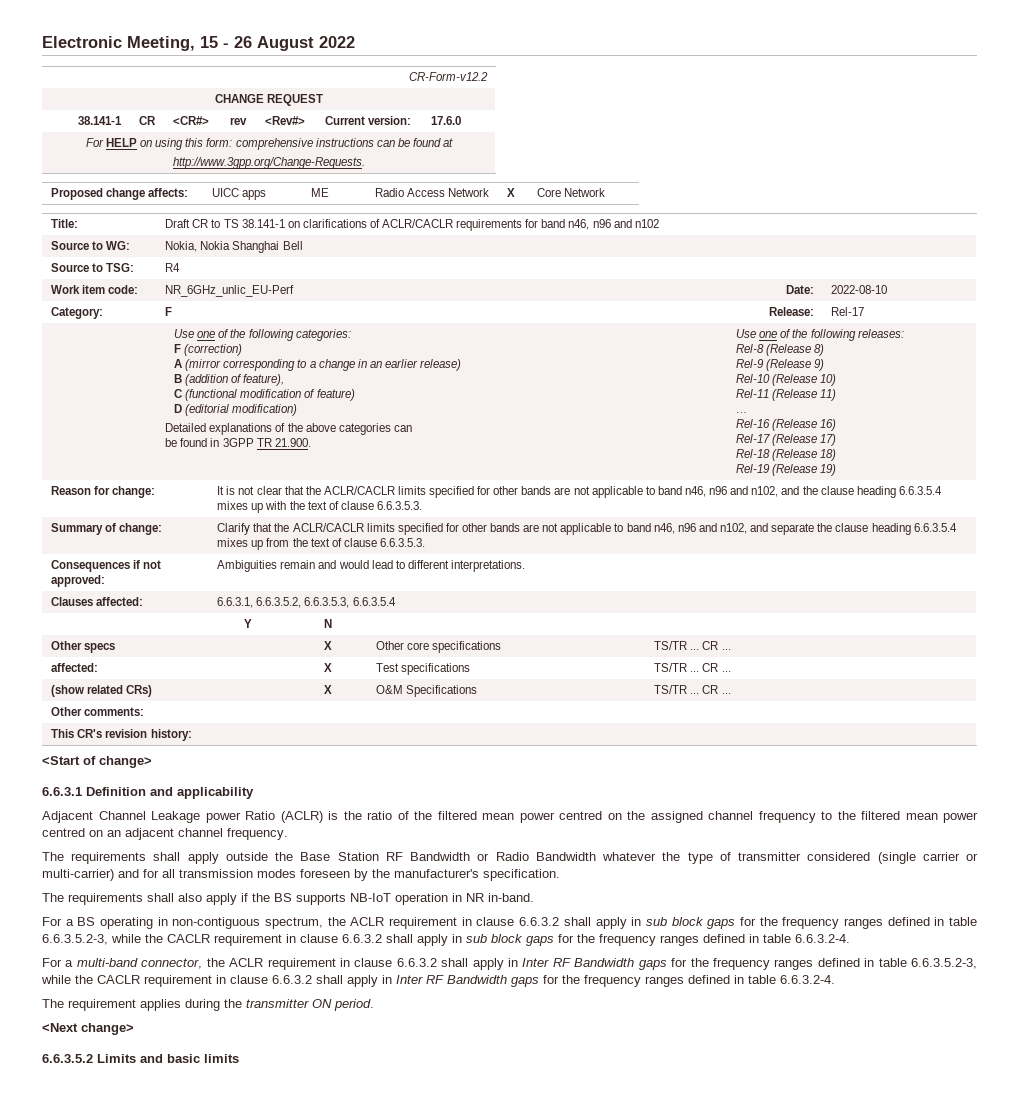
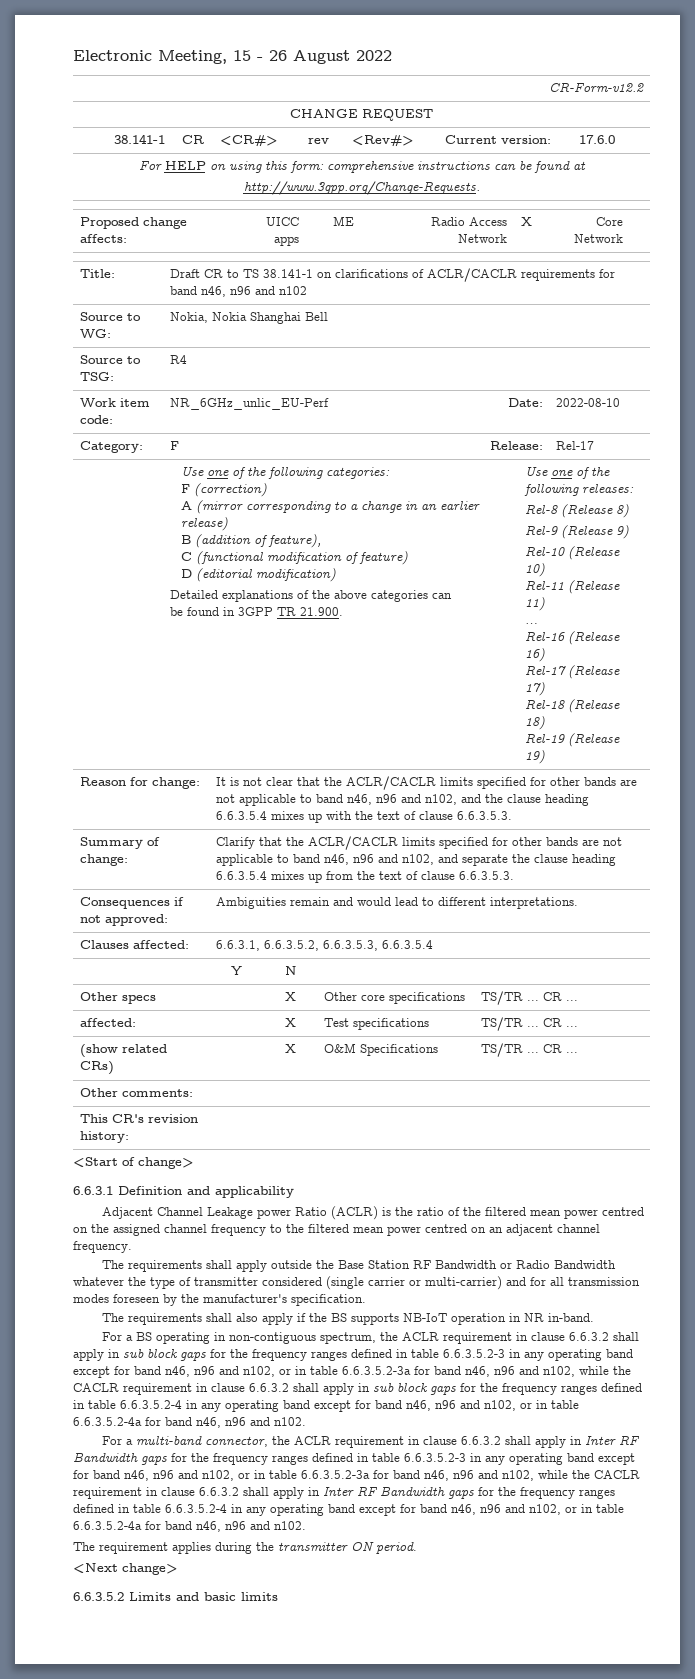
[42,934,108,945] 6.6.3.5.2-3, -> [443,1349,633,1361] [73,1366,575,1378] 6.6.3.5.2-3 in any operating band except for band n46, n96 and n102, or in table 6.6.3.5.2-3a for band n46, n96 and n102,
[795,934,850,943] 6.6.3.2-4. -> [120,1400,579,1412] [73,1417,306,1428] 6.6.3.5.2-4 in any operating band except for band n46, n96 and n102, or in table 6.6.3.5.2-4a for band n46, n96 and n102.
[910,958,977,969] 6.6.3.5.2-3, -> [404,1453,635,1465] [73,1470,534,1481] 6.6.3.5.2-3 in any operating band except for band n46, n96 and n102, or in table 6.6.3.5.2-3a for band n46, n96 and n102,
[780,975,835,984] 6.6.3.2-4. -> [165,1504,624,1516] [73,1521,306,1532] 6.6.3.5.2-4 in any operating band except for band n46, n96 and n102, or in table 6.6.3.5.2-4a for band n46, n96 and n102.

